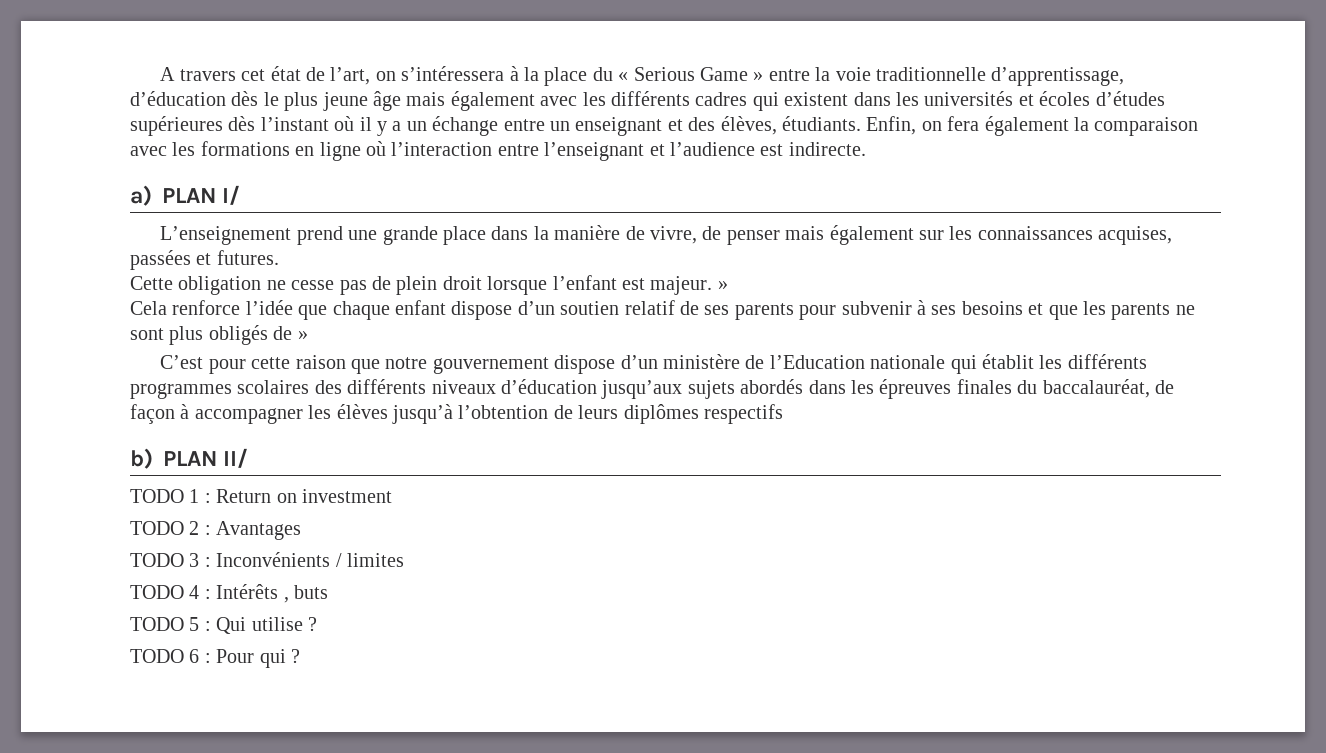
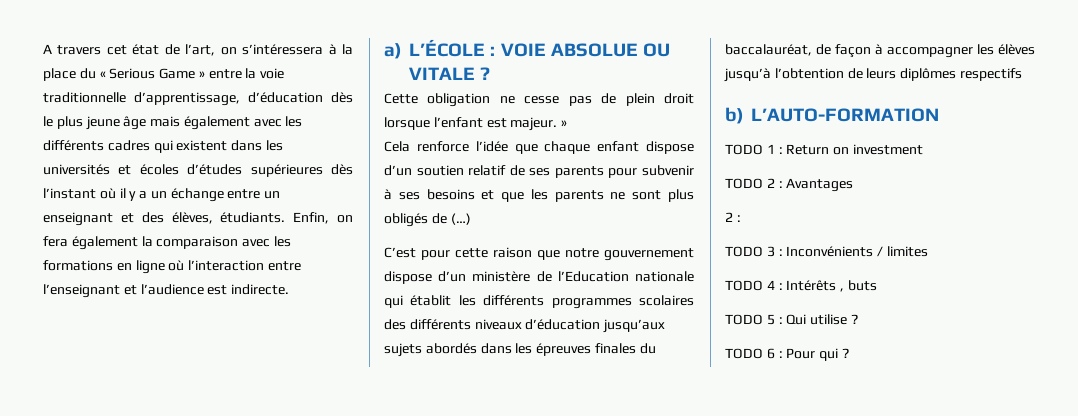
[162,185,241,205] [160,225,1173,245] [130,250,279,270] PLAN I/ // L’enseignement prend une grande place dans la manière de vivre, de penser mais également sur les connaissances acquises, passées et futures. -> [409,39,670,57] [409,67,491,80] L’ÉCOLE : VOIE ABSOLUE OU VITALE ?
[297,331,308,340] » -> [450,213,471,225] (…)
[163,448,249,468] PLAN II/ -> [751,108,939,122] L’AUTO-FORMATION
(302, 530) none -> [725,212,741,222] // 2 :

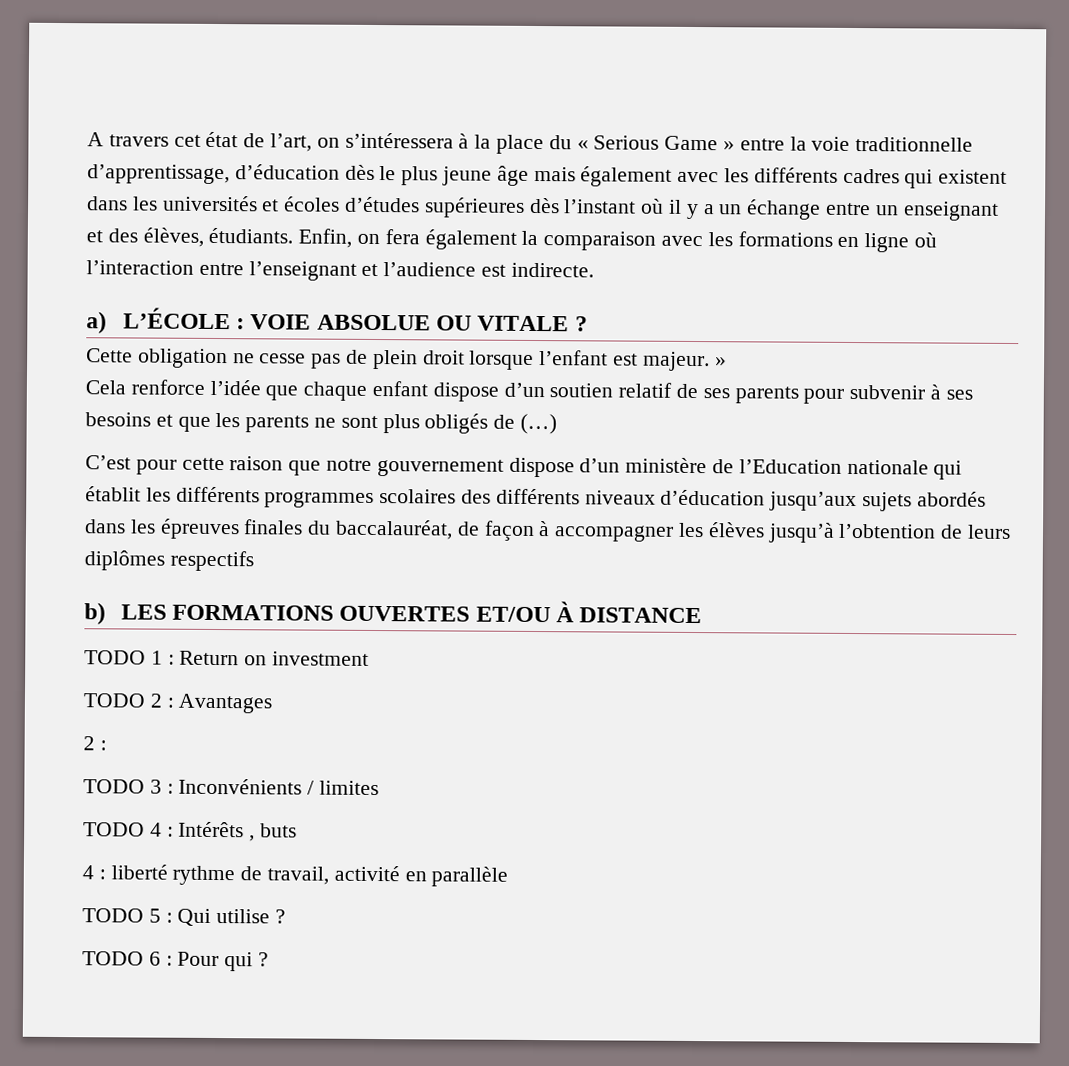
[751,108,939,122] L’AUTO-FORMATION -> [120,601,703,624] LES FORMATIONS OUVERTES ET/OU À DISTANCE
(877, 285) none -> [82,864,509,887] // 4 : liberté rythme de travail, activité en parallèle

